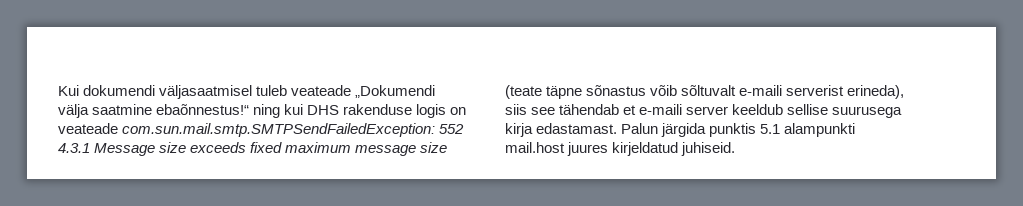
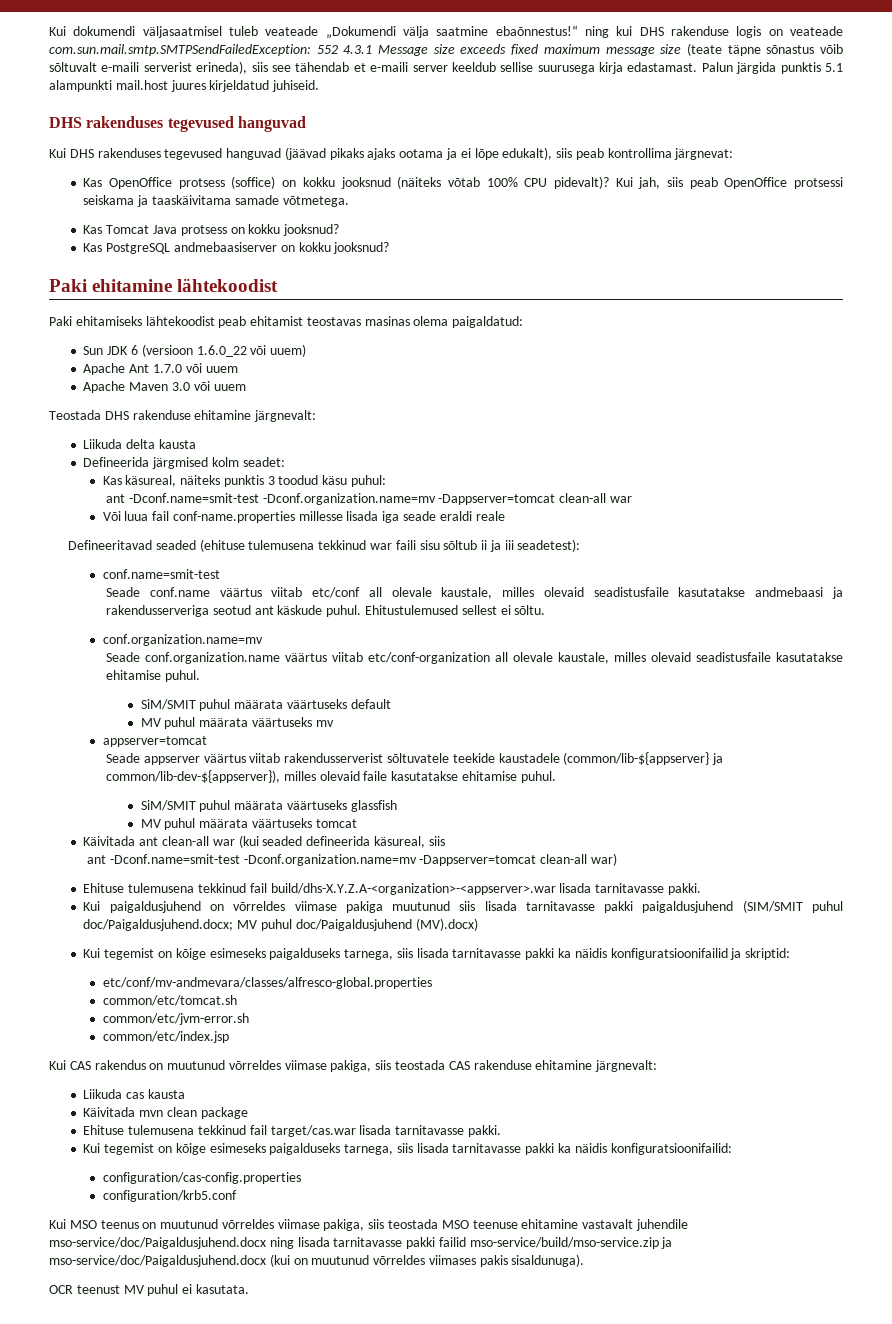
(736, 149) none -> [49,116,306,132] [49,147,734,160] [83,176,844,189] [83,195,349,207] [83,224,340,236] [83,242,390,254] [49,278,279,292] [49,316,524,328] [83,344,307,357] [83,363,238,375] [83,381,246,393] [49,410,317,422] [83,439,197,449] [83,457,285,469] [102,475,386,487] [106,493,633,505] [102,511,505,523] [68,539,581,552] [102,569,220,579] [106,587,843,599] [106,605,546,617] [102,634,263,646] [106,652,843,664] [106,670,200,682] [140,699,391,711] [140,717,334,729] [102,736,207,747] [106,752,724,765] [106,770,556,783] [140,800,397,812] [140,818,357,830] [83,835,445,848] [87,853,617,866] [83,883,701,895] [83,900,843,913] [83,918,478,931] [83,948,791,960] [102,977,432,989] [102,995,237,1006] [102,1013,249,1025] [102,1031,229,1043] [49,1060,658,1072] [83,1089,186,1099] [83,1107,248,1119] [83,1125,501,1137] [83,1143,732,1155] [102,1172,301,1184] [102,1190,237,1202] [49,1219,688,1231] [49,1237,673,1249] [49,1254,585,1267] [49,1284,249,1296] // DHS rakenduses tegevused hanguvad // Kui DHS rakenduses tegevused hanguvad (jäävad pikaks ajaks ootama ja ei lõpe edukalt), siis peab kontrollima järgnevat: // Kas OpenOffice protsess (soffice) on kokku jooksnud (näiteks võtab 100% CPU pidevalt)? Kui jah, siis peab OpenOffice protsessi seiskama ja taaskäivitama samade võtmetega. // Kas Tomcat Java protsess on kokku jooksnud? // Kas PostgreSQL andmebaasiserver on kokku jooksnud? // Paki ehitamine lähtekoodist // Paki ehitamiseks lähtekoodist peab ehitamist teostavas masinas olema paigaldatud: // Sun JDK 6 (versioon 1.6.0_22 või uuem) // Apache Ant 1.7.0 või uuem // Apache Maven 3.0 või uuem // Teostada DHS rakenduse ehitamine järgnevalt: // Liikuda delta kausta // Defineerida järgmised kolm seadet: // Kas käsureal, näiteks punktis 3 toodud käsu puhul: // ant -Dconf.name=smit-test -Dconf.organization.name=mv -Dappserver=tomcat clean-all war // Või luua fail conf-name.properties millesse lisada iga seade eraldi reale // Defineeritavad seaded (ehituse tulemusena tekkinud war faili sisu sõltub ii ja iii seadetest): // conf.name=smit-test // Seade conf.name väärtus viitab etc/conf all olevale kaustale, milles olevaid seadistusfaile kasutatakse andmebaasi ja rakendusserveriga seotud ant käskude puhul. Ehitustulemused sellest ei sõltu. // conf.organization.name=mv // Seade conf.organization.name väärtus viitab etc/conf-organization all olevale kaustale, milles olevaid seadistusfaile kasutatakse ehitamise puhul. // SiM/SMIT puhul määrata väärtuseks default // MV puhul määrata väärtuseks mv // appserver=tomcat // Seade appserver väärtus viitab rakendusserverist sõltuvatele teekide kaustadele (common/lib-${appserver} ja common/lib-dev-${appserver}), milles olevaid faile kasutatakse ehitamise puhul. // SiM/SMIT puhul määrata väärtuseks glassfish // MV puhul määrata väärtuseks tomcat // Käivitada ant clean-all war (kui seaded defineerida käsureal, siis // ant -Dconf.name=smit-test -Dconf.organization.name=mv -Dappserver=tomcat clean-all war) // Ehituse tulemusena tekkinud fail build/dhs-X.Y.Z.A-<organization>-<appserver>.war lisada tarnitavasse pakki. // Kui paigaldusjuhend on võrreldes viimase pakiga muutunud siis lisada tarnitavasse pakki paigaldusjuhend (SIM/SMIT puhul doc/Paigaldusjuhend.docx; MV puhul doc/Paigaldusjuhend (MV).docx) // Kui tegemist on kõige esimeseks paigalduseks tarnega, siis lisada tarnitavasse pakki ka näidis konfiguratsioonifailid ja skriptid: // etc/conf/mv-andmevara/classes/alfresco-global.properties // common/etc/tomcat.sh // common/etc/jvm-error.sh // common/etc/index.jsp // Kui CAS rakendus on muutunud võrreldes viimase pakiga, siis teostada CAS rakenduse ehitamine järgnevalt: // Liikuda cas kausta // Käivitada mvn clean package // Ehituse tulemusena tekkinud fail target/cas.war lisada tarnitavasse pakki. // Kui tegemist on kõige esimeseks paigalduseks tarnega, siis lisada tarnitavasse pakki ka näidis konfiguratsioonifailid: // configuration/cas-config.properties // configuration/krb5.conf // Kui MSO teenus on muutunud võrreldes viimase pakiga, siis teostada MSO teenuse ehitamine vastavalt juhendile mso-service/doc/Paigaldusjuhend.docx ning lisada tarnitavasse pakki failid mso-service/build/mso-service.zip ja mso-service/doc/Paigaldusjuhend.docx (kui on muutunud võrreldes viimases pakis sisaldunuga). // OCR teenust MV puhul ei kasutata.

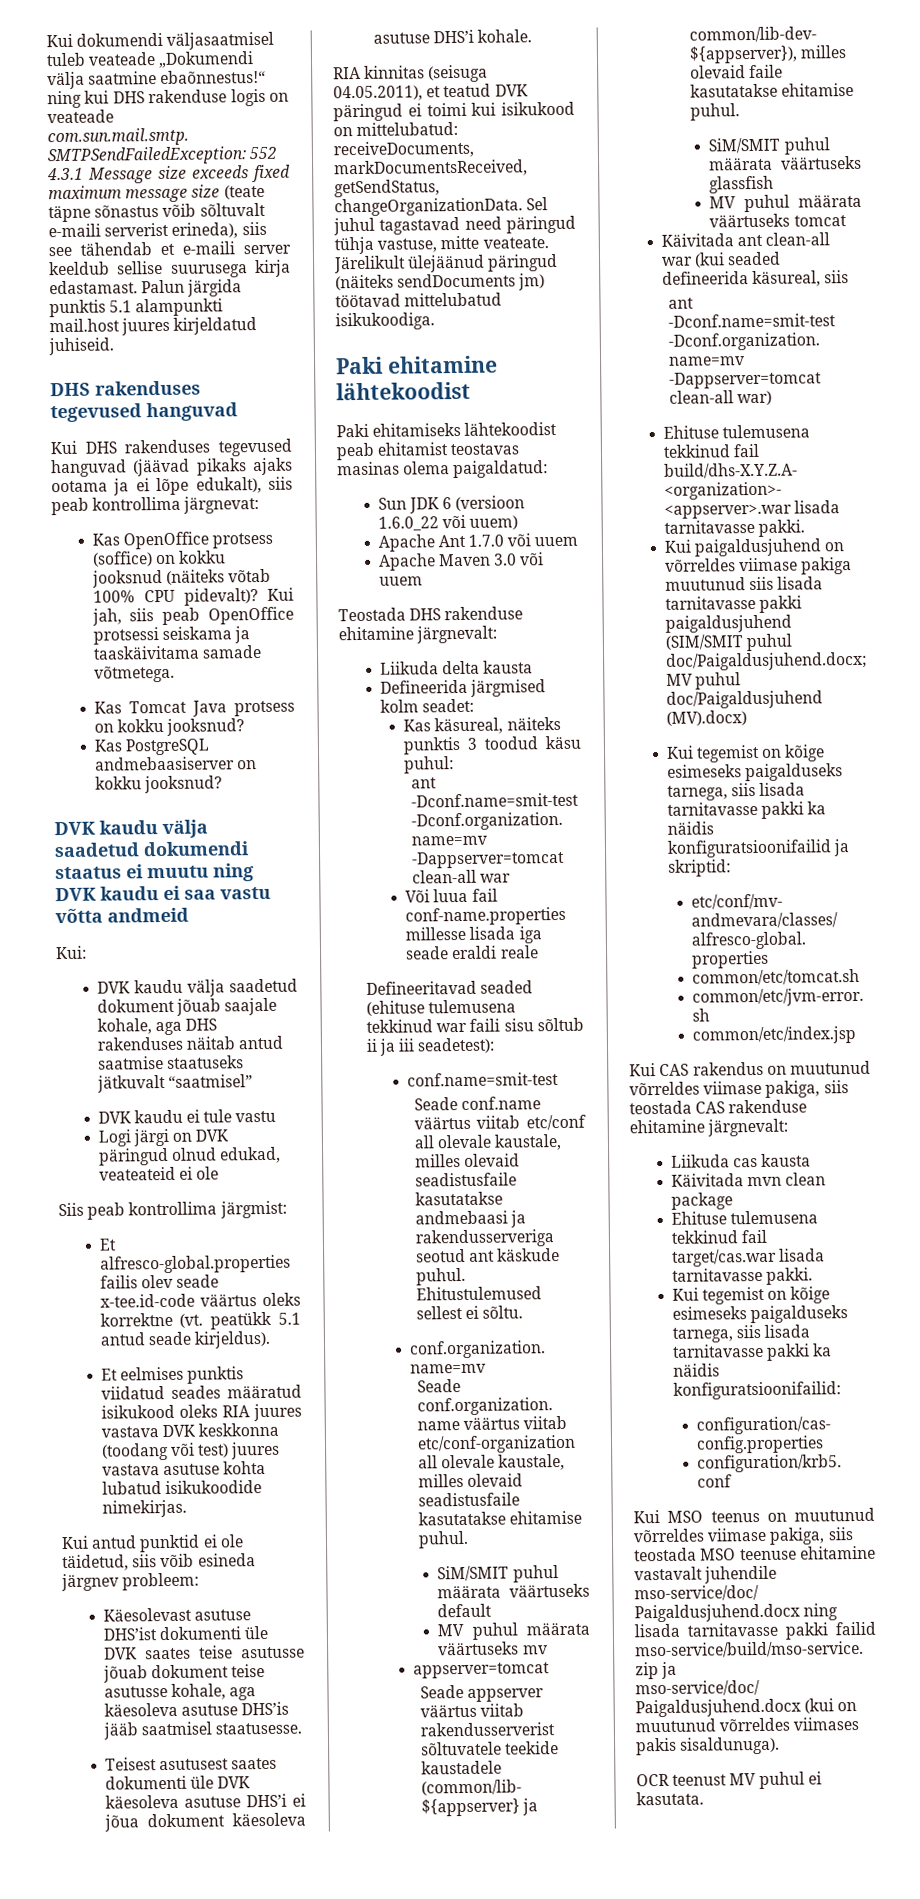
(390, 248) none -> [54,819,208,839] [54,841,250,858] [55,863,254,882] [55,885,271,902] [55,907,189,924] [55,945,87,960] [96,978,298,997] [96,997,278,1016] [96,1018,218,1036] [96,1035,284,1051] [97,1055,244,1070] [96,1074,253,1093] [97,1109,277,1124] [97,1128,230,1147] [97,1146,282,1166] [98,1166,220,1181] [58,1200,287,1220] [98,1238,117,1251] [99,1254,291,1274] [99,1274,220,1289] [99,1292,301,1308] [99,1311,301,1330] [99,1330,272,1349] [100,1366,245,1384] [100,1384,302,1400] [100,1403,302,1422] [100,1422,280,1438] [100,1441,281,1461] [101,1460,267,1476] [101,1480,262,1495] [101,1499,187,1518] [61,1534,244,1553] [62,1553,256,1572] [61,1572,200,1592] [102,1607,251,1622] [102,1625,269,1641] [103,1645,305,1660] [102,1664,266,1683] [103,1683,257,1701] [103,1701,290,1717] [102,1721,303,1740] [104,1757,278,1771] [104,1775,252,1790] [104,1793,306,1809] [103,1812,306,1832] [372,29,533,44] [333,64,489,83] [333,83,529,102] [333,101,575,122] [333,121,459,137] [333,140,474,159] [334,159,528,178] [334,179,440,198] [334,197,549,217] [333,215,576,236] [334,235,549,255] [333,253,559,274] [335,273,546,291] [335,292,503,308] [335,312,435,331] // DVK kaudu välja saadetud dokumendi staatus ei muutu ning DVK kaudu ei saa vastu võtta andmeid // Kui: // DVK kaudu välja saadetud dokument jõuab saajale kohale, aga DHS rakenduses näitab antud saatmise staatuseks jätkuvalt “saatmisel” // DVK kaudu ei tule vastu // Logi järgi on DVK päringud olnud edukad, veateateid ei ole // Siis peab kontrollima järgmist: // Et alfresco-global.properties failis olev seade x-tee.id-code väärtus oleks korrektne (vt. peatükk 5.1 antud seade kirjeldus). // Et eelmises punktis viidatud seades määratud isikukood oleks RIA juures vastava DVK keskkonna (toodang või test) juures vastava asutuse kohta lubatud isikukoodide nimekirjas. // Kui antud punktid ei ole täidetud, siis võib esineda järgnev probleem: // Käesolevast asutuse DHS’ist dokumenti üle DVK saates teise asutusse jõuab dokument teise asutusse kohale, aga käesoleva asutuse DHS’is jääb saatmisel staatusesse. // Teisest asutusest saates dokumenti üle DVK käesoleva asutuse DHS’i ei jõua dokument käesoleva asutuse DHS’i kohale. // RIA kinnitas (seisuga 04.05.2011), et teatud DVK päringud ei toimi kui isikukood on mittelubatud: receiveDocuments, markDocumentsReceived, getSendStatus, changeOrganizationData. Sel juhul tagastavad need päringud tühja vastuse, mitte veateate. Järelikult ülejäänud päringud (näiteks sendDocuments jm) töötavad mittelubatud isikukoodiga.

